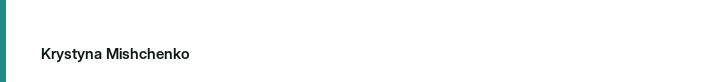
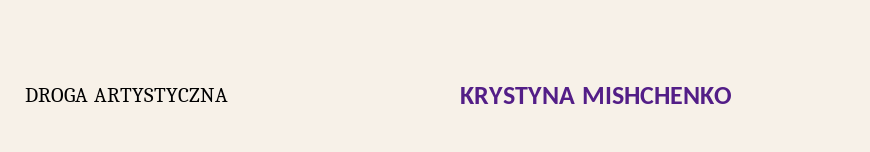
[41,48,191,62] Krystyna Mishchenko -> [25,88,228,102] [460,87,733,104] DROGA ARTYSTYCZNA // KRYSTYNA MISHCHENKO

